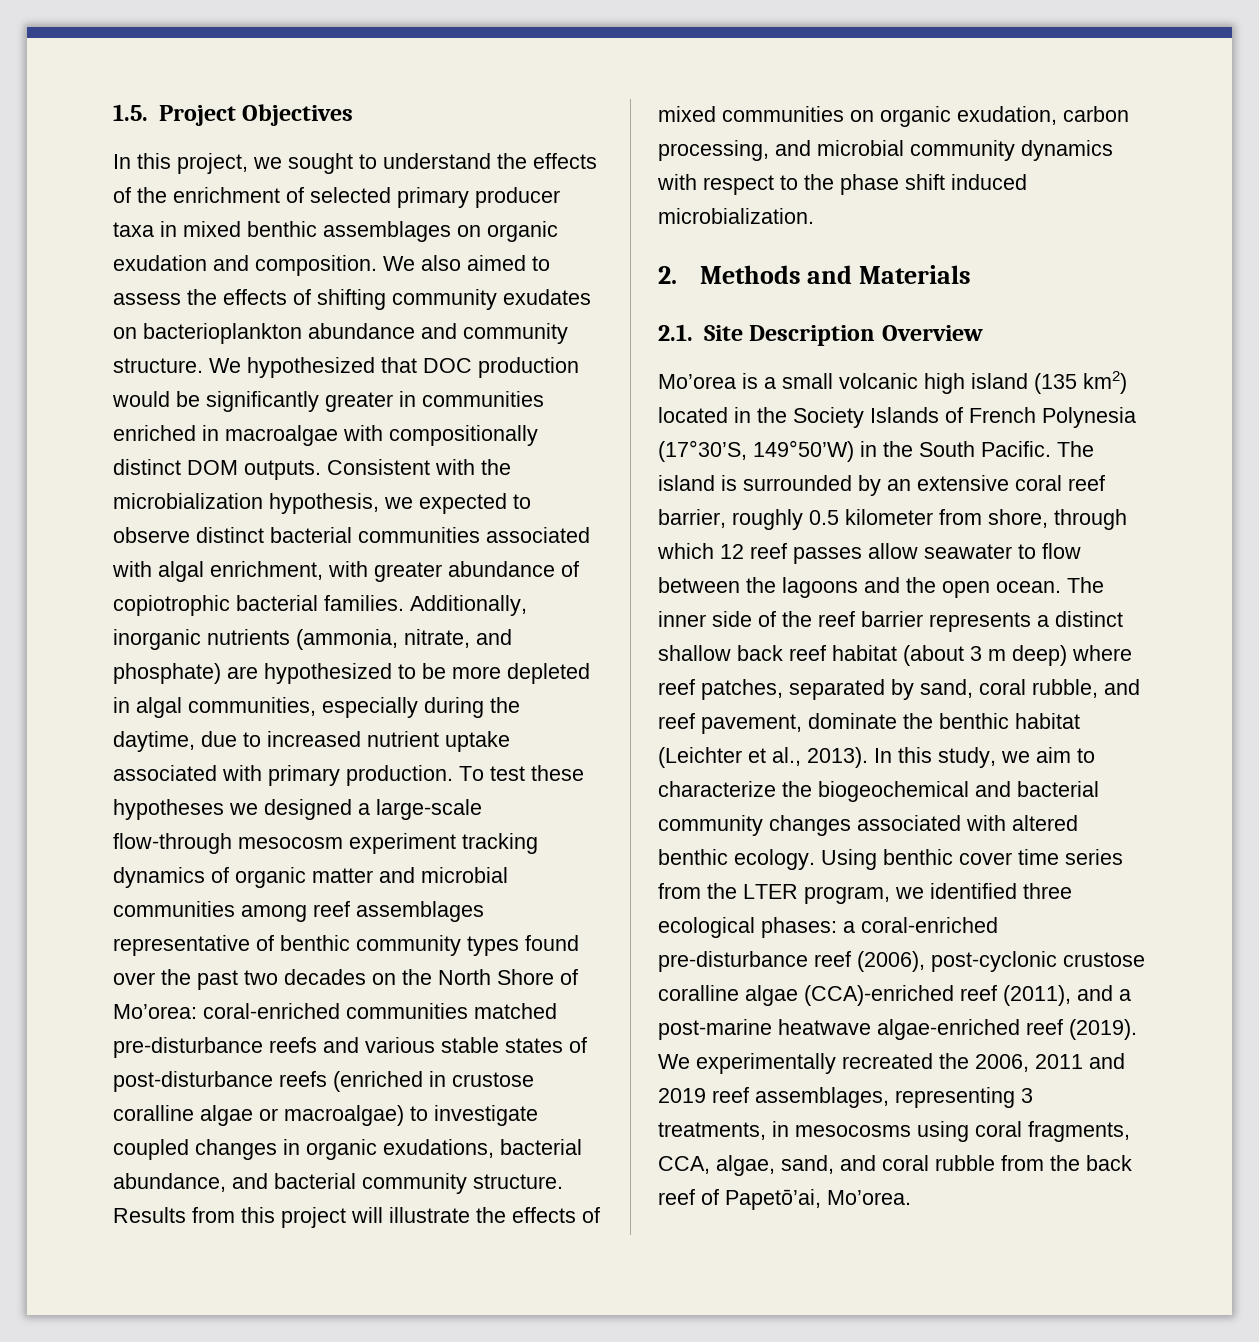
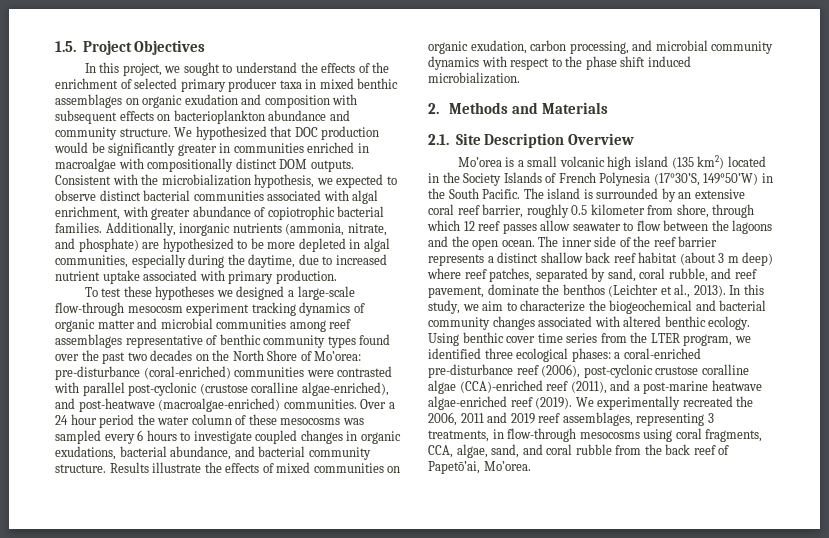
[255,255,550,276] [113,289,591,310] composition. We also aimed to assess the effects of shifting community exudates -> [264,94,358,108] [55,110,154,124] composition with subsequent effects
(453, 775) none -> (337, 277) //
[203,1003,557,1019] [113,1037,587,1058] [113,1071,534,1092] [113,1105,404,1126] coral-enriched communities matched pre-disturbance reefs and various stable states of post-disturbance reefs (enriched in crustose coralline algae or macroalgae) -> [55,366,393,380] [54,382,389,396] [55,398,395,412] [55,414,364,428] [55,430,177,444] pre-disturbance (coral-enriched) communities were contrasted with parallel post-cyclonic (crustose coralline algae-enriched), and post-heatwave (macroalgae-enriched) communities. Over a 24 hour period the water column of these mesocosms was sampled every 6 hours
[192,1207,383,1228] from this project will -> (149, 467) none
[939,713,1080,729] benthic habitat -> [562,284,605,295] benthos
(789, 1129) none -> [507,428,577,442] flow-through

